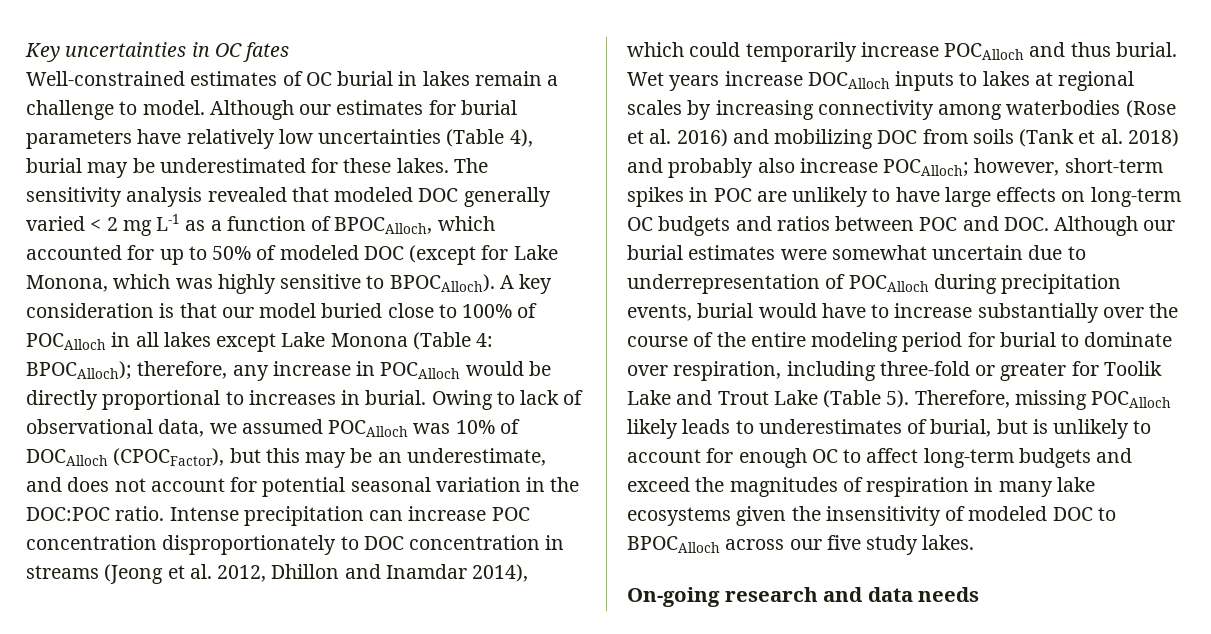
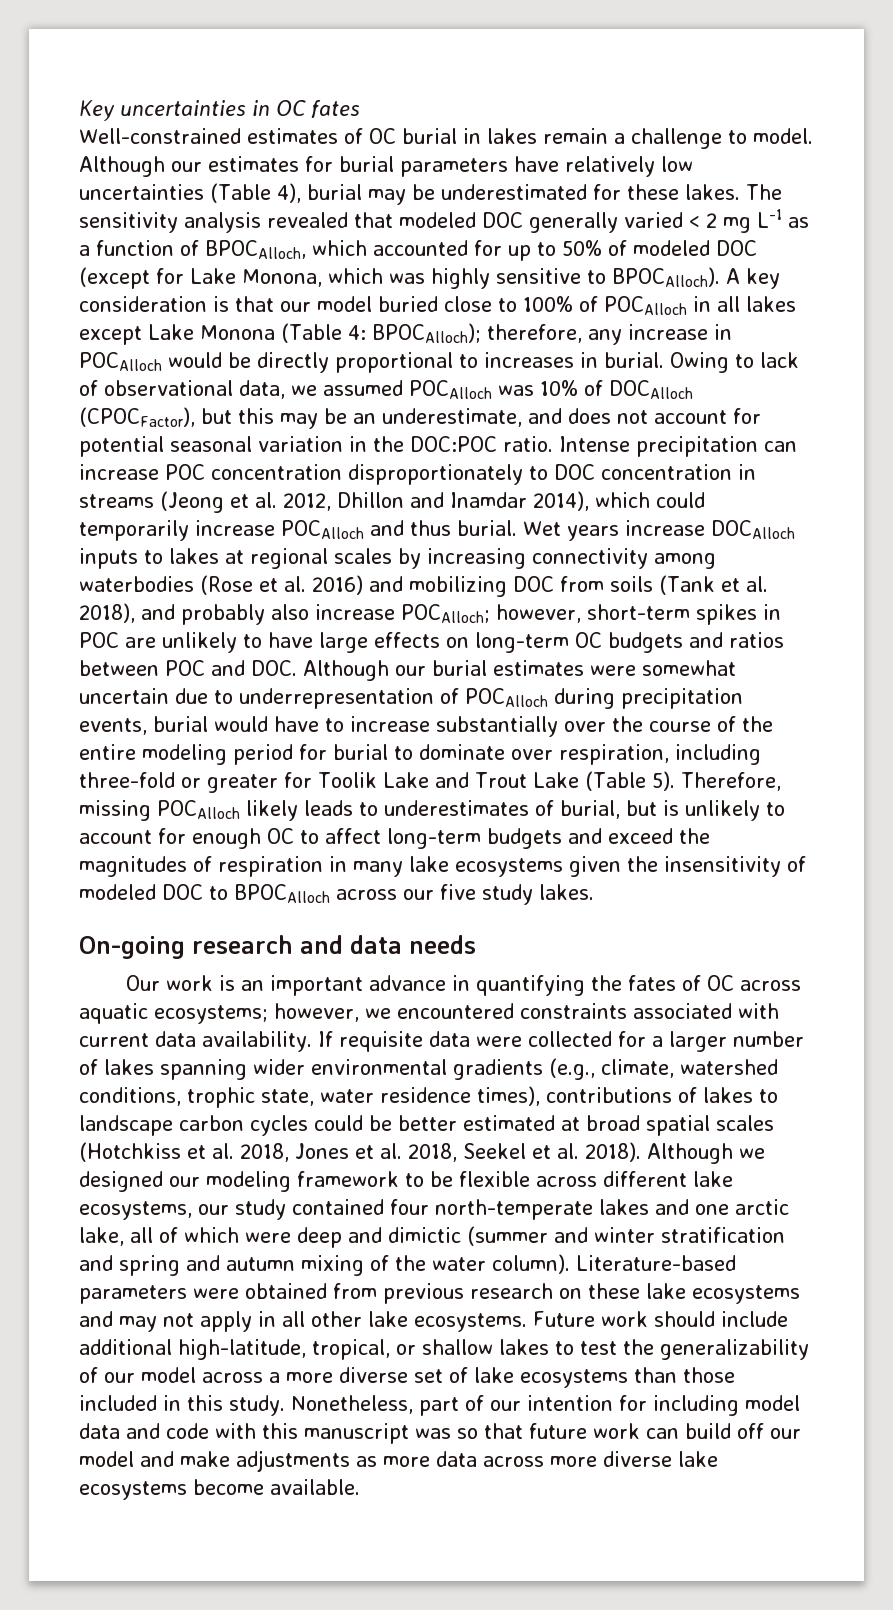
[1127,129,1179,147] 2018) -> [79,603,135,623] 2018),
(980, 594) none -> [125,975,801,996] [79,1003,779,1024] [79,1031,804,1052] [79,1058,778,1080] [79,1086,778,1108] [79,1115,774,1136] [79,1142,765,1164] [79,1171,733,1192] [79,1199,789,1220] [79,1226,785,1248] [79,1254,736,1276] [79,1283,800,1304] [79,1311,788,1332] [79,1339,809,1360] [79,1367,735,1388] [79,1395,800,1416] [79,1423,801,1444] [79,1450,718,1472] [79,1479,360,1500] // Our work is an important advance in quantifying the fates of OC across aquatic ecosystems; however, we encountered constraints associated with current data availability. If requisite data were collected for a larger number of lakes spanning wider environmental gradients (e.g., climate, watershed conditions, trophic state, water residence times), contributions of lakes to landscape carbon cycles could be better estimated at broad spatial scales (Hotchkiss et al. 2018, Jones et al. 2018, Seekel et al. 2018). Although we designed our modeling framework to be flexible across different lake ecosystems, our study contained four north-temperate lakes and one arctic lake, all of which were deep and dimictic (summer and winter stratification and spring and autumn mixing of the water column). Literature-based parameters were obtained from previous research on these lake ecosystems and may not apply in all other lake ecosystems. Future work should include additional high-latitude, tropical, or shallow lakes to test the generalizability of our model across a more diverse set of lake ecosystems than those included in this study. Nonetheless, part of our intention for including model data and code with this manuscript was so that future work can build off our model and make adjustments as more data across more diverse lake ecosystems become available.

